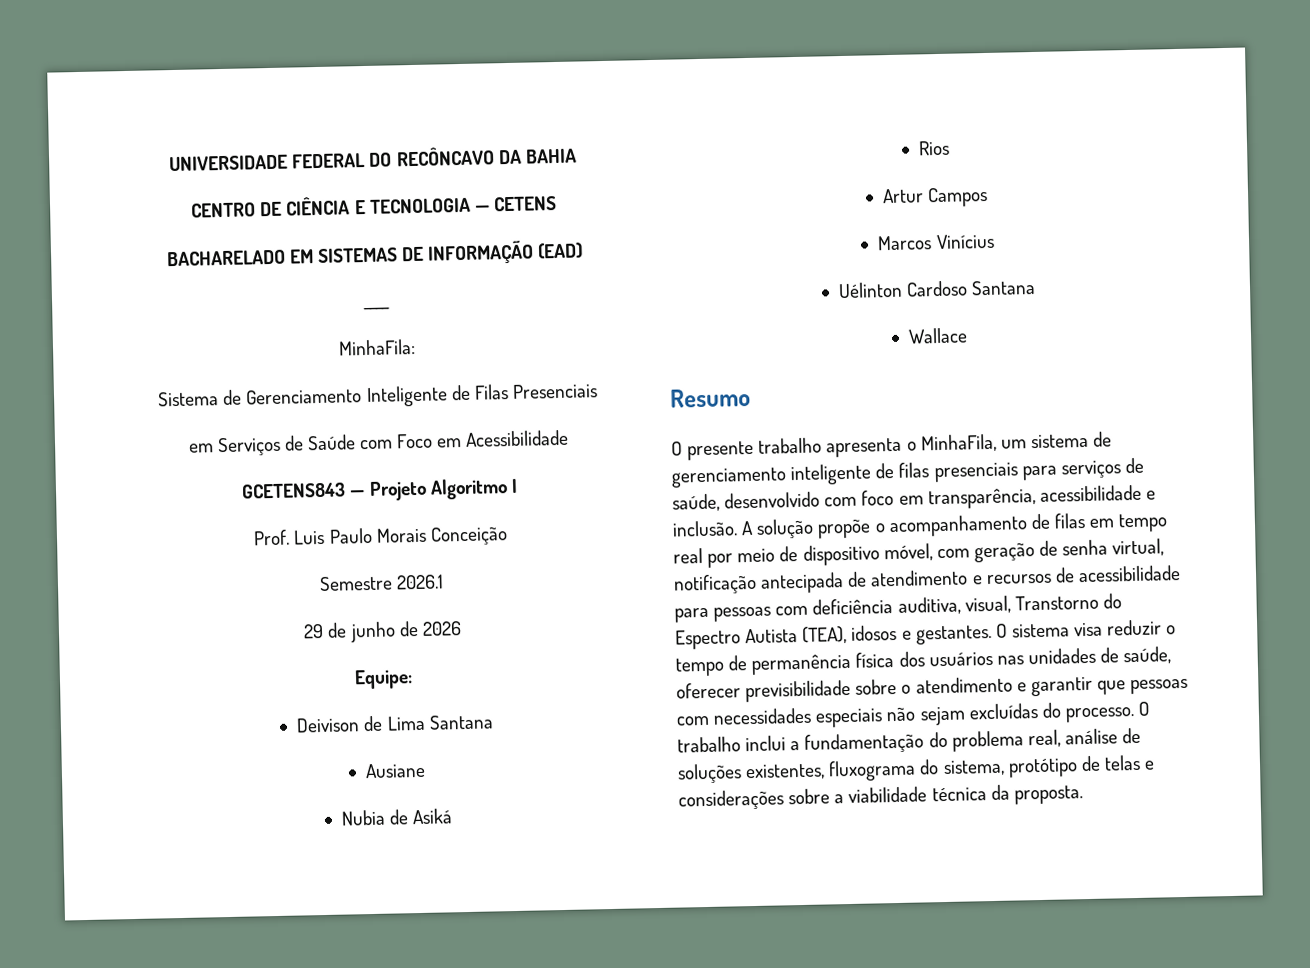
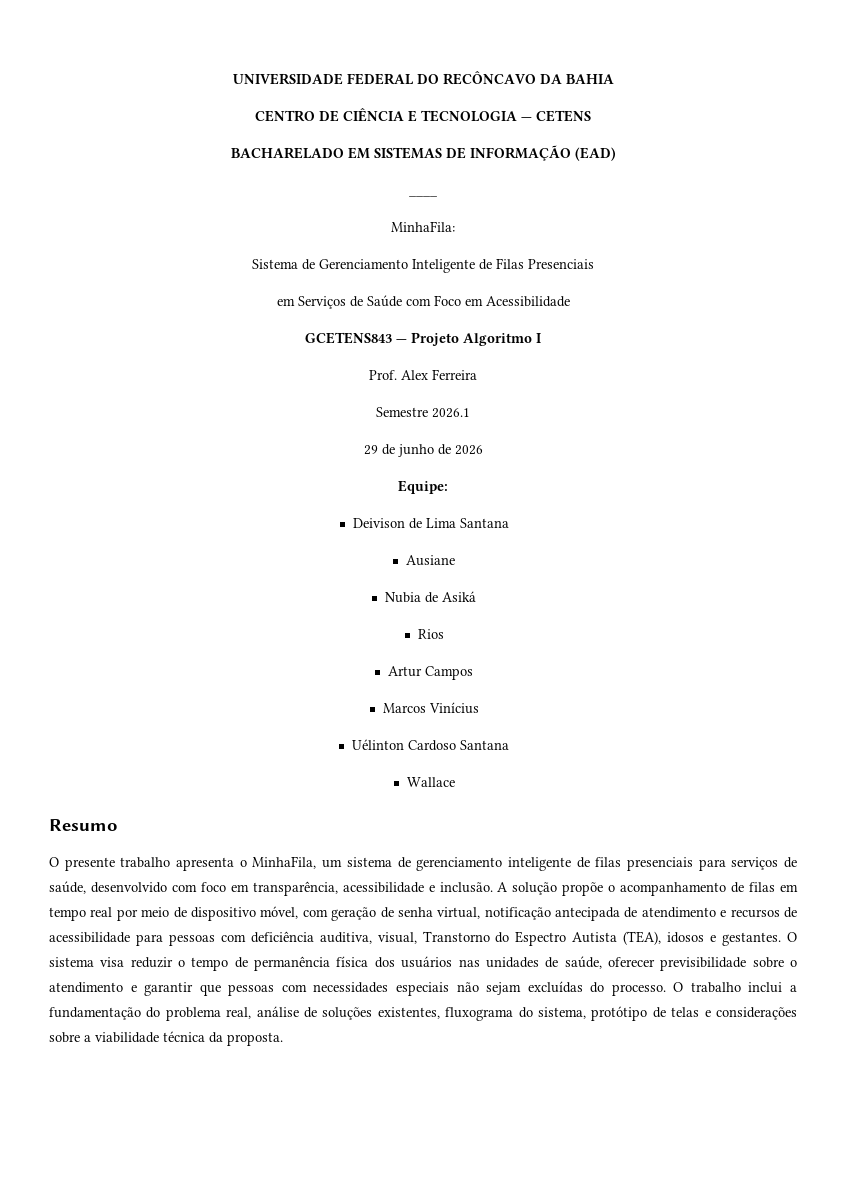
[293,526,508,546] Luis Paulo Morais Conceição -> [401,369,477,380] Alex Ferreira

